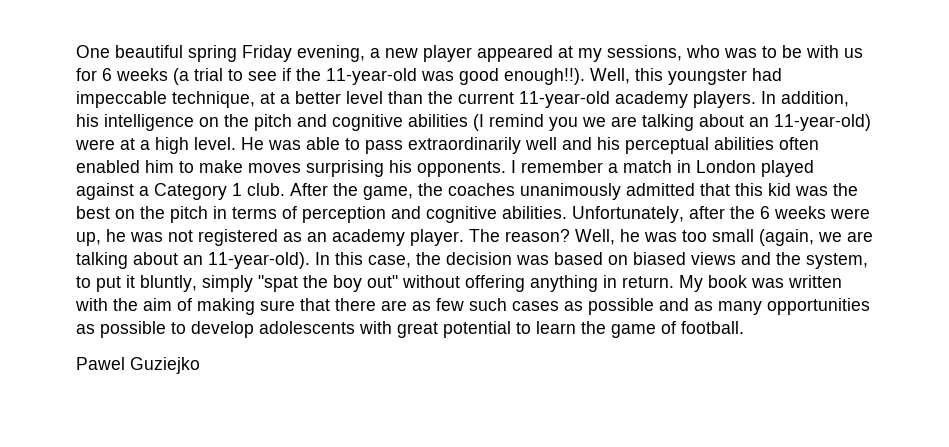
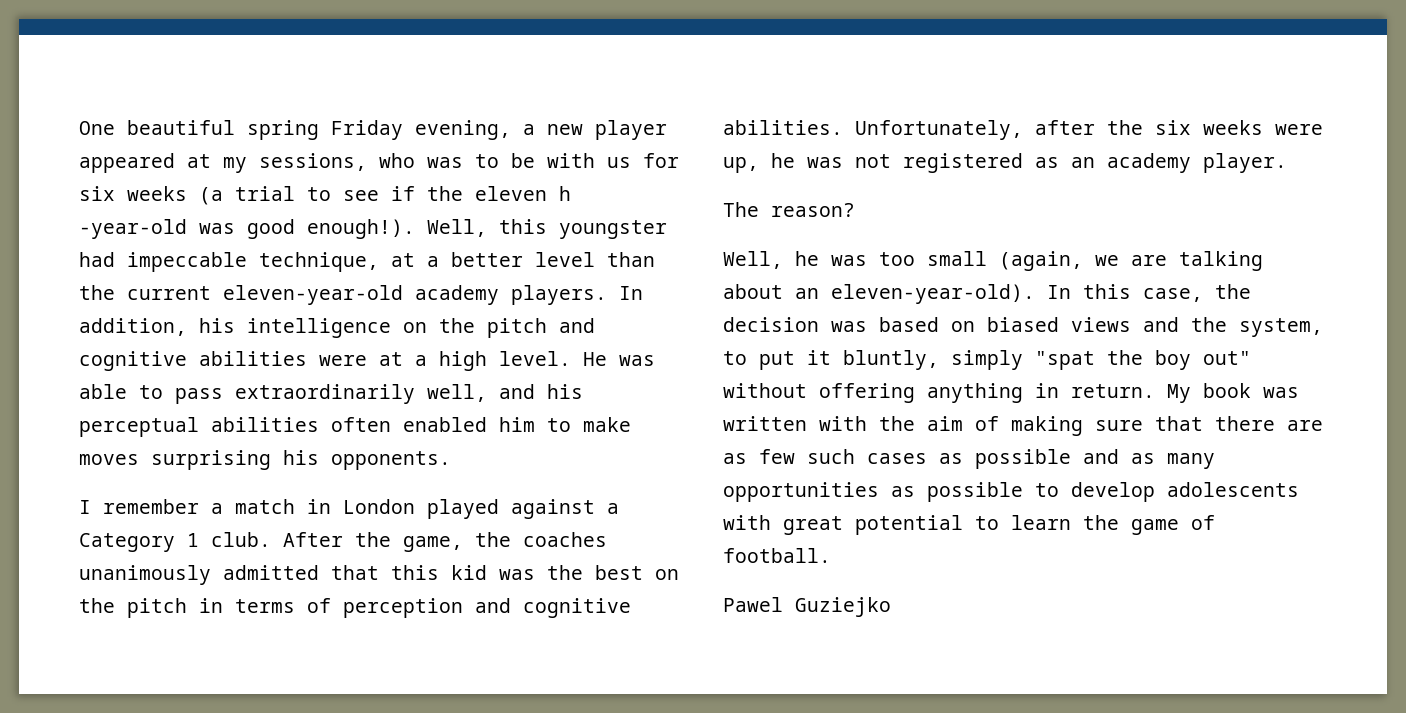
[102,68,112,81] 6 -> [79,186,115,201] six
[326,68,417,85] 11-year-old -> [475,186,571,201] [79,219,187,239] eleven h -year-old
[504,68,585,85] enough!!). -> [307,219,415,239] enough!).
[519,91,610,108] 11-year-old -> [223,285,403,305] eleven-year-old
[473,114,871,131] (I remind you we are talking about an 11-year-old) -> (307, 358) none
[525,137,557,150] well -> [427,384,487,402] well,
(506, 169) none -> (451, 460) //
[760,206,770,219] 6 -> [1155,120,1191,135] six
(464, 237) none -> (1287, 163) //
(570, 235) none -> (855, 210) //
[208,252,310,269] 11-year-old). -> [831,284,1035,304] eleven-year-old).

